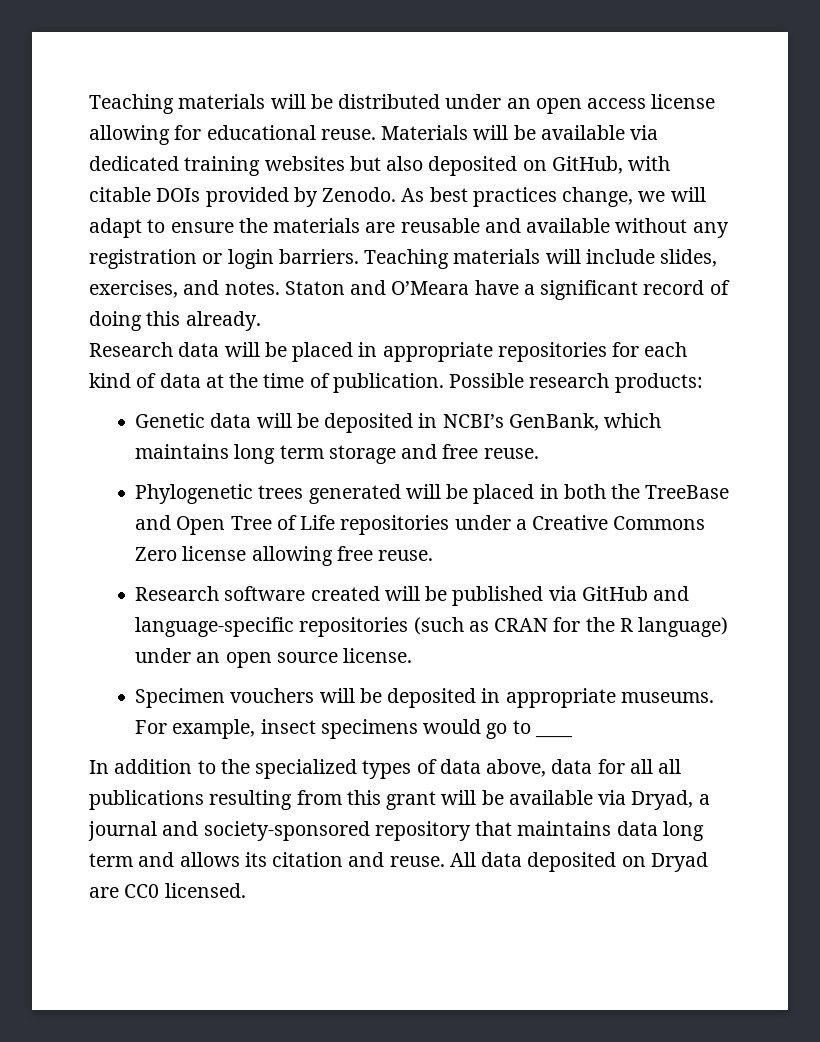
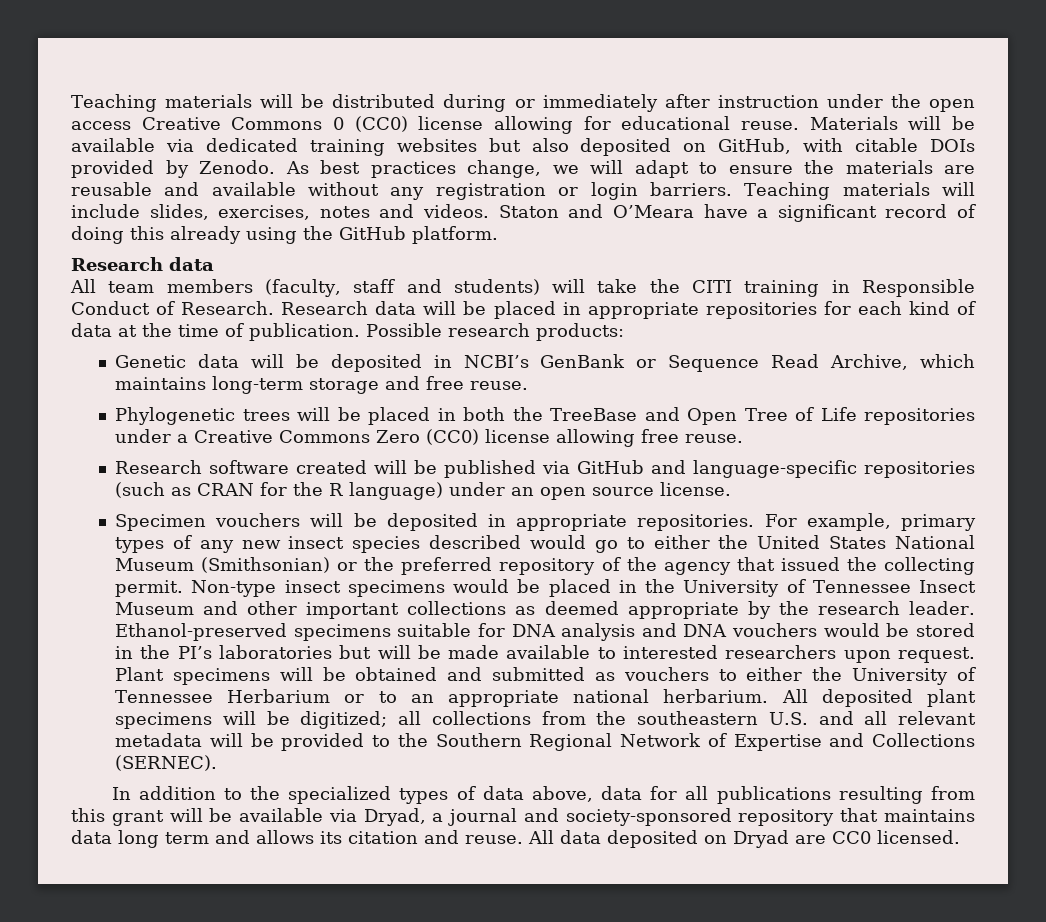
[445,94,647,114] under an open access -> [443,94,975,112] [71,116,408,132] during or immediately after instruction under the open access Creative Commons 0 (CC0)
[183,280,280,295] and notes. -> [319,204,490,218] notes and videos.
[185,311,261,331] already. // -> [170,226,498,244] [71,257,214,271] [70,279,976,297] [71,301,275,315] already using the GitHub platform. // Research data // All team members (faculty, staff and students) will take the CITI training in Responsible Conduct of Research.
[508,413,662,431] [135,444,324,464] GenBank, which maintains long term -> [540,354,976,372] [115,376,304,394] GenBank or Sequence Read Archive, which maintains long-term
[308,484,401,504] generated -> (290, 415) none
(178, 554) none -> [426,429,480,445] (CC0)
[620,692,714,703] museums. -> [637,514,755,531] repositories.
[260,719,531,739] [534,734,573,738] insect specimens would go to ____ -> [901,514,976,531] [115,535,975,553] [115,557,975,575] [115,579,976,597] [115,601,976,619] [115,623,976,641] [115,645,976,663] [115,667,977,685] [115,689,976,707] [115,711,976,729] [115,733,976,751] [115,755,218,771] primary types of any new insect species described would go to either the United States National Museum (Smithsonian) or the preferred repository of the agency that issued the collecting permit. Non-type insect specimens would be placed in the University of Tennessee Insect Museum and other important collections as deemed appropriate by the research leader. Ethanol-preserved specimens suitable for DNA analysis and DNA vouchers would be stored in the PI’s laboratories but will be made available to interested researchers upon request. Plant specimens will be obtained and submitted as vouchers to either the University of Tennessee Herbarium or to an appropriate national herbarium. All deposited plant specimens will be digitized; all collections from the southeastern U.S. and all relevant metadata will be provided to the Southern Regional Network of Expertise and Collections (SERNEC).
[658,759,682,774] all -> (709, 793) none

